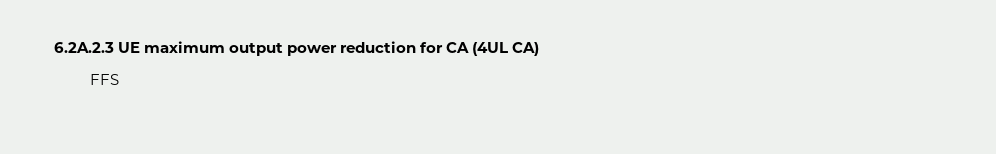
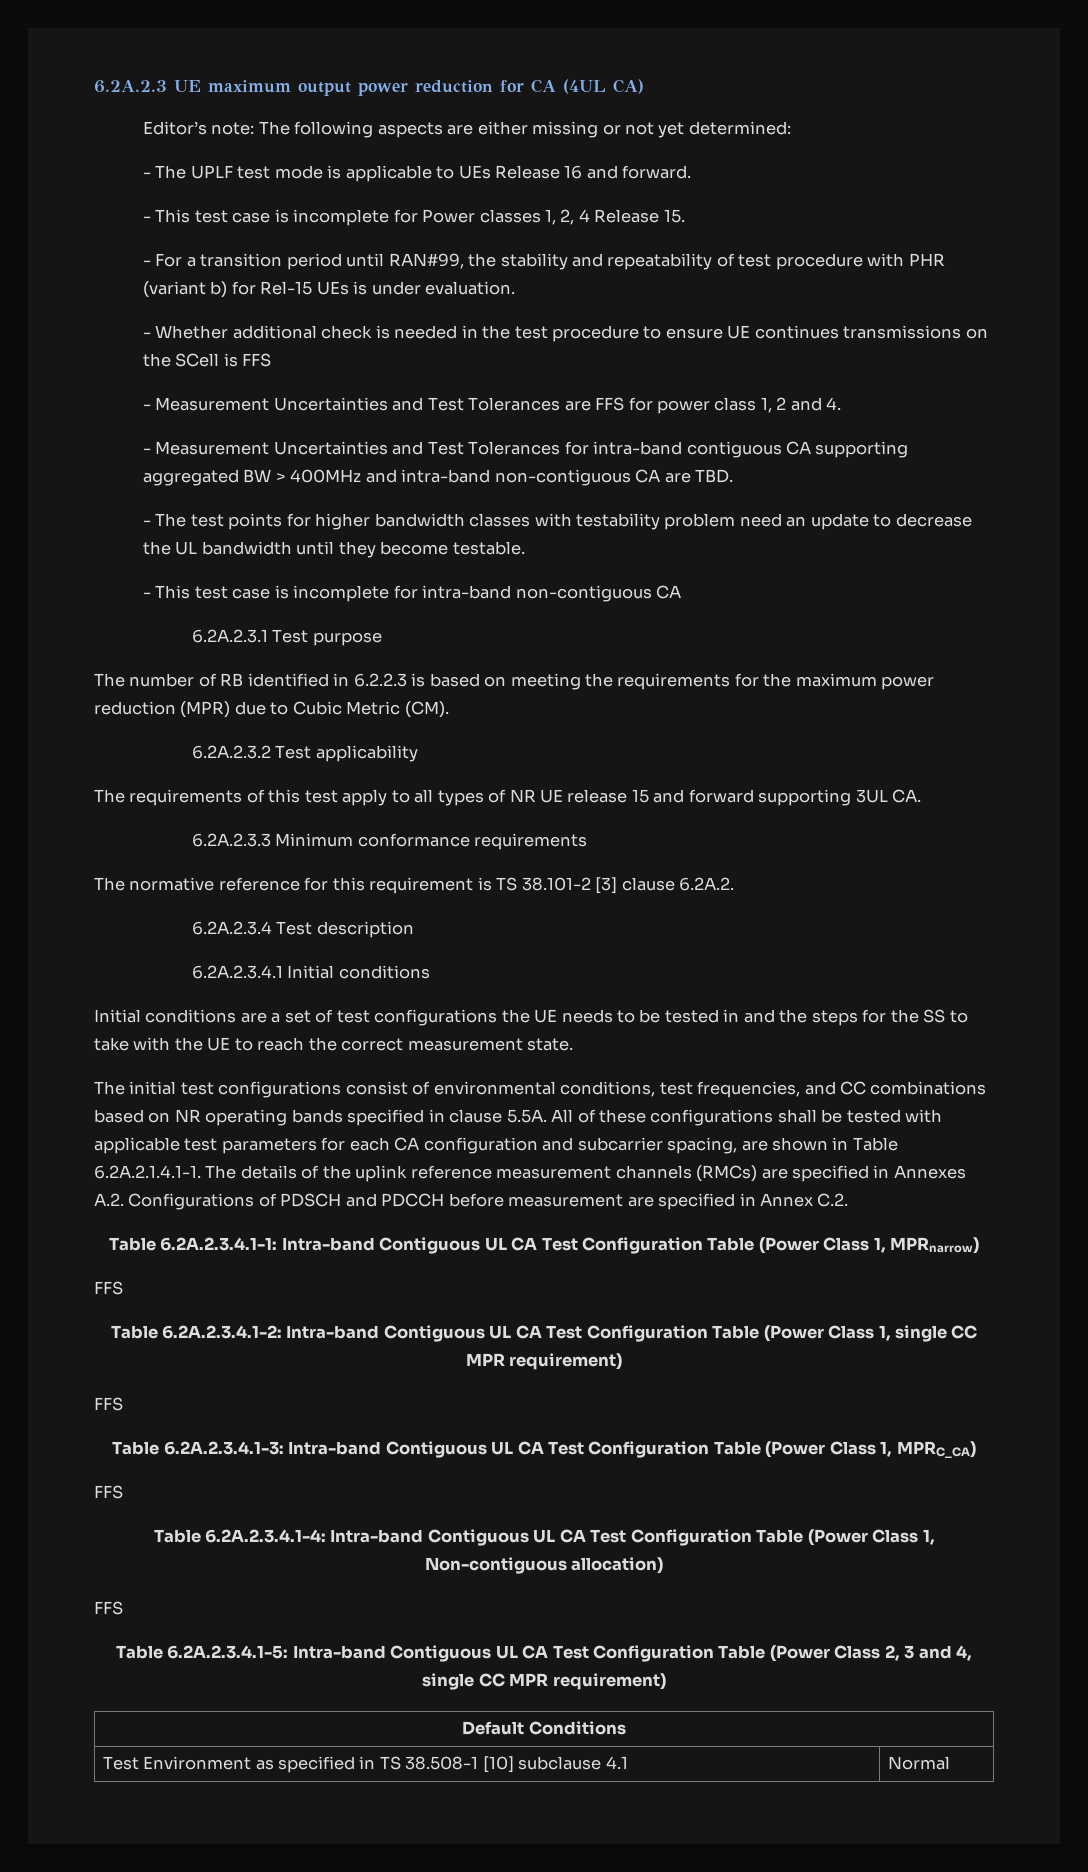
[89,74,119,85] FFS -> [142,121,791,138] [142,165,692,182] [142,209,685,226] [142,253,945,270] [142,281,516,298] [142,325,988,342] [142,353,272,367] [142,397,842,414] [142,441,909,458] [142,469,734,486] [142,513,972,530] [142,541,525,558] [142,585,682,602] [191,629,382,646] [94,673,935,690] [94,701,449,718] [191,745,418,762] [94,789,922,806] [191,833,588,850] [94,877,735,894] [191,921,414,938] [191,965,430,979] [94,1009,968,1026] [94,1037,574,1051] [94,1081,987,1098] [94,1109,943,1126] [94,1137,898,1154] [94,1165,966,1182] [94,1193,849,1210] [108,1237,980,1254] [94,1281,123,1295] [110,1325,978,1342] [465,1353,623,1370] [94,1397,123,1411] [112,1441,976,1458] [94,1485,123,1499] [153,1529,935,1546] [424,1557,664,1574] [94,1601,123,1615] [115,1645,973,1662] [422,1673,666,1690] [462,1721,626,1735] [102,1756,628,1773] [887,1756,950,1770] Editor’s note: The following aspects are either missing or not yet determined: // - The UPLF test mode is applicable to UEs Release 16 and forward. // - This test case is incomplete for Power classes 1, 2, 4 Release 15. // - For a transition period until RAN#99, the stability and repeatability of test procedure with PHR (variant b) for Rel-15 UEs is under evaluation. // - Whether additional check is needed in the test procedure to ensure UE continues transmissions on the SCell is FFS // - Measurement Uncertainties and Test Tolerances are FFS for power class 1, 2 and 4. // - Measurement Uncertainties and Test Tolerances for intra-band contiguous CA supporting aggregated BW > 400MHz and intra-band non-contiguous CA are TBD. // - The test points for higher bandwidth classes with testability problem need an update to decrease the UL bandwidth until they become testable. // - This test case is incomplete for intra-band non-contiguous CA // 6.2A.2.3.1 Test purpose // The number of RB identified in 6.2.2.3 is based on meeting the requirements for the maximum power reduction (MPR) due to Cubic Metric (CM). // 6.2A.2.3.2 Test applicability // The requirements of this test apply to all types of NR UE release 15 and forward supporting 3UL CA. // 6.2A.2.3.3 Minimum conformance requirements // The normative reference for this requirement is TS 38.101-2 [3] clause 6.2A.2. // 6.2A.2.3.4 Test description // 6.2A.2.3.4.1 Initial conditions // Initial conditions are a set of test configurations the UE needs to be tested in and the steps for the SS to take with the UE to reach the correct measurement state. // The initial test configurations consist of environmental conditions, test frequencies, and CC combinations based on NR operating bands specified in clause 5.5A. All of these configurations shall be tested with applicable test parameters for each CA configuration and subcarrier spacing, are shown in Table 6.2A.2.1.4.1-1. The details of the uplink reference measurement channels (RMCs) are specified in Annexes A.2. Configurations of PDSCH and PDCCH before measurement are specified in Annex C.2. // Table 6.2A.2.3.4.1-1: Intra-band Contiguous UL CA Test Configuration Table (Power Class 1, MPRnarrow) // FFS // Table 6.2A.2.3.4.1-2: Intra-band Contiguous UL CA Test Configuration Table (Power Class 1, single CC MPR requirement) // FFS // Table 6.2A.2.3.4.1-3: Intra-band Contiguous UL CA Test Configuration Table (Power Class 1, MPRC_CA) // FFS // Table 6.2A.2.3.4.1-4: Intra-band Contiguous UL CA Test Configuration Table (Power Class 1, Non-contiguous allocation) // FFS // Table 6.2A.2.3.4.1-5: Intra-band Contiguous UL CA Test Configuration Table (Power Class 2, 3 and 4, single CC MPR requirement) // Default Conditions // Test Environment as specified in TS 38.508-1 [10] subclause 4.1 | Normal

